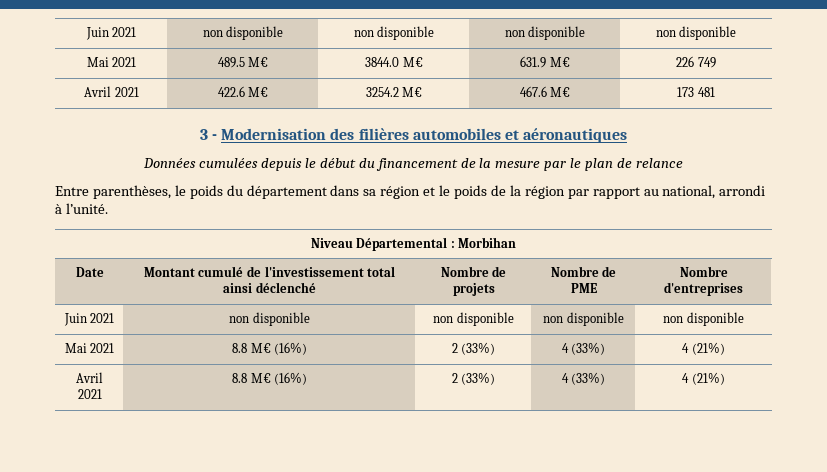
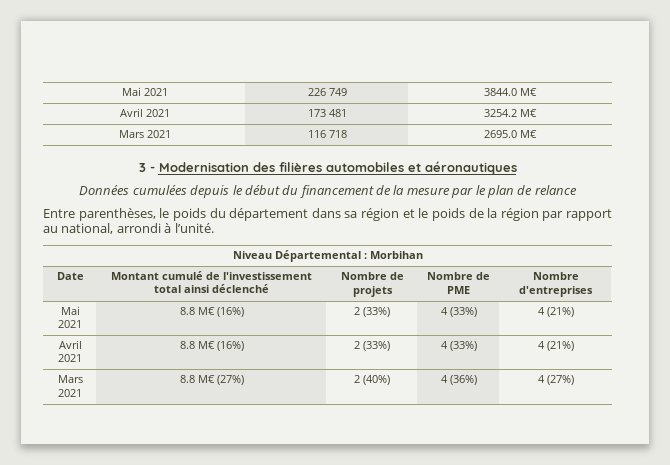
[85,27,137,40] [202,26,284,40] [353,26,435,40] [504,26,586,40] [655,26,737,40] [86,57,137,67] [217,57,269,68] Juin 2021 | non disponible | non disponible | non disponible | non disponible // Mai 2021 | 489.5 M€ -> [121,87,168,96] [307,88,347,96] Mai 2021 | 226 749
[520,56,570,68] [676,56,716,68] [84,86,139,97] [217,86,269,97] | 631.9 M€ | 226 749 // Avril 2021 | 422.6 M€ -> [119,108,170,117] [307,109,347,117] // Avril 2021 | 173 481
[519,86,571,97] [677,87,715,97] | 467.6 M€ | 173 481 -> [118,130,171,138] [307,130,347,138] [484,130,537,138] // Mars 2021 | 116 718 | 2695.0 M€
[63,313,115,326] [229,312,310,326] [433,312,514,326] [543,312,624,326] [663,312,744,326] // Juin 2021 | non disponible | non disponible | non disponible | non disponible -> (593, 291) none
(725, 378) none -> [57,375,83,383] [58,389,82,397] [179,375,244,385] [354,375,390,385] [440,375,477,385] [537,375,574,385] // Mars 2021 | 8.8 M€ (27%) | 2 (40%) | 4 (36%) | 4 (27%)

